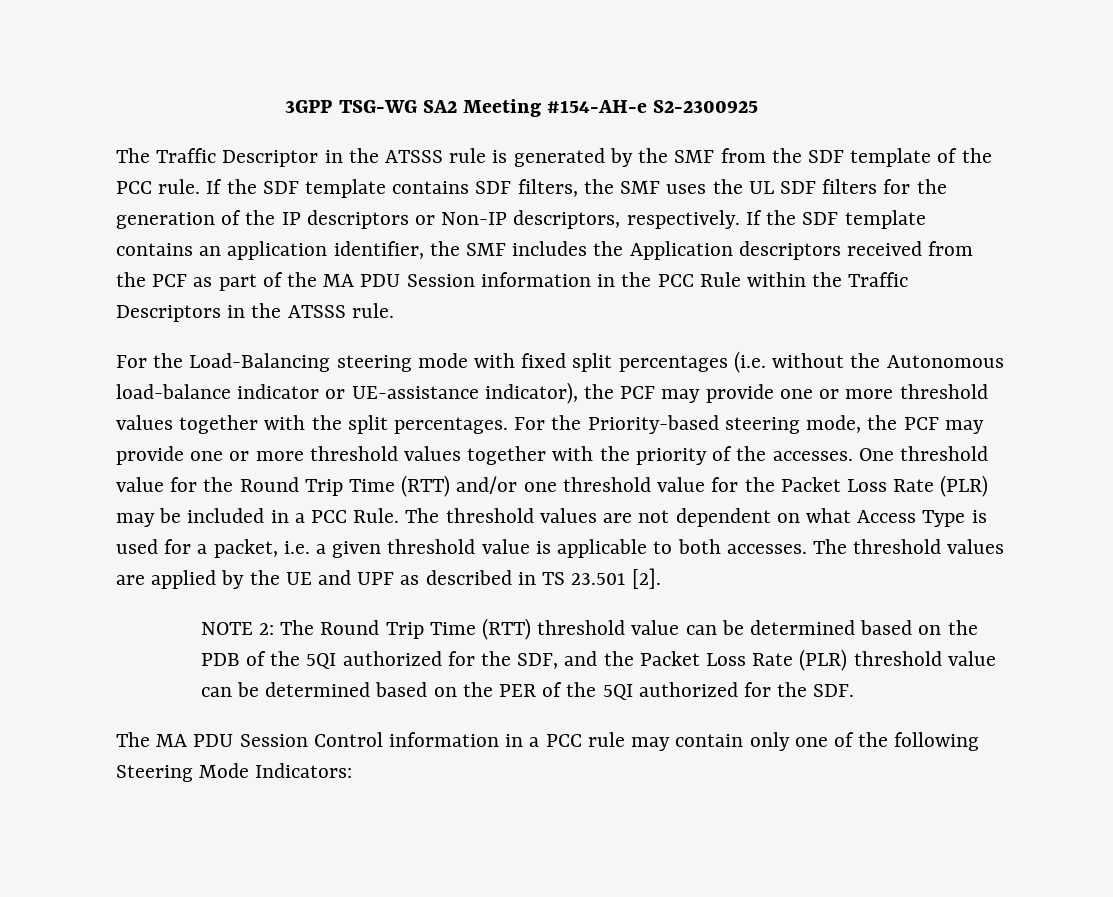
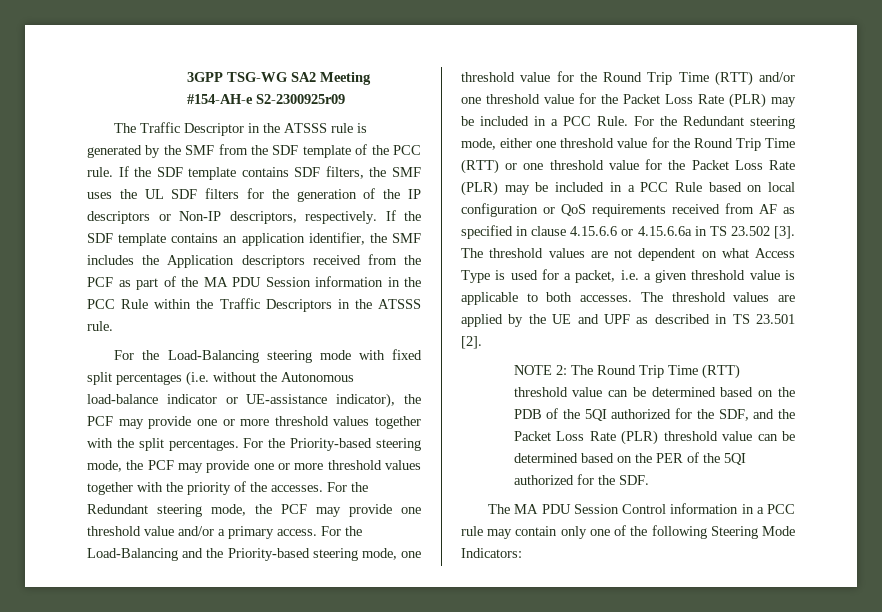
[653,100,759,113] S2-2300925 -> [256,94,346,104] S2-2300925r09
[858,448,894,461] One -> [327,482,368,492] [87,504,421,517] [87,526,362,539] [87,548,421,561] For the Redundant steering mode, the PCF may provide one threshold value and/or a primary access. For the Load-Balancing and the Priority-based steering mode, one
(400, 515) none -> [634,116,795,129] [461,137,795,151] [461,159,795,174] [461,181,795,196] [461,203,795,217] [461,225,795,239] For the Redundant steering mode, either one threshold value for the Round Trip Time (RTT) or one threshold value for the Packet Loss Rate (PLR) may be included in a PCC Rule based on local configuration or QoS requirements received from AF as specified in clause 4.15.6.6 or 4.15.6.6a in TS 23.502 [3].

